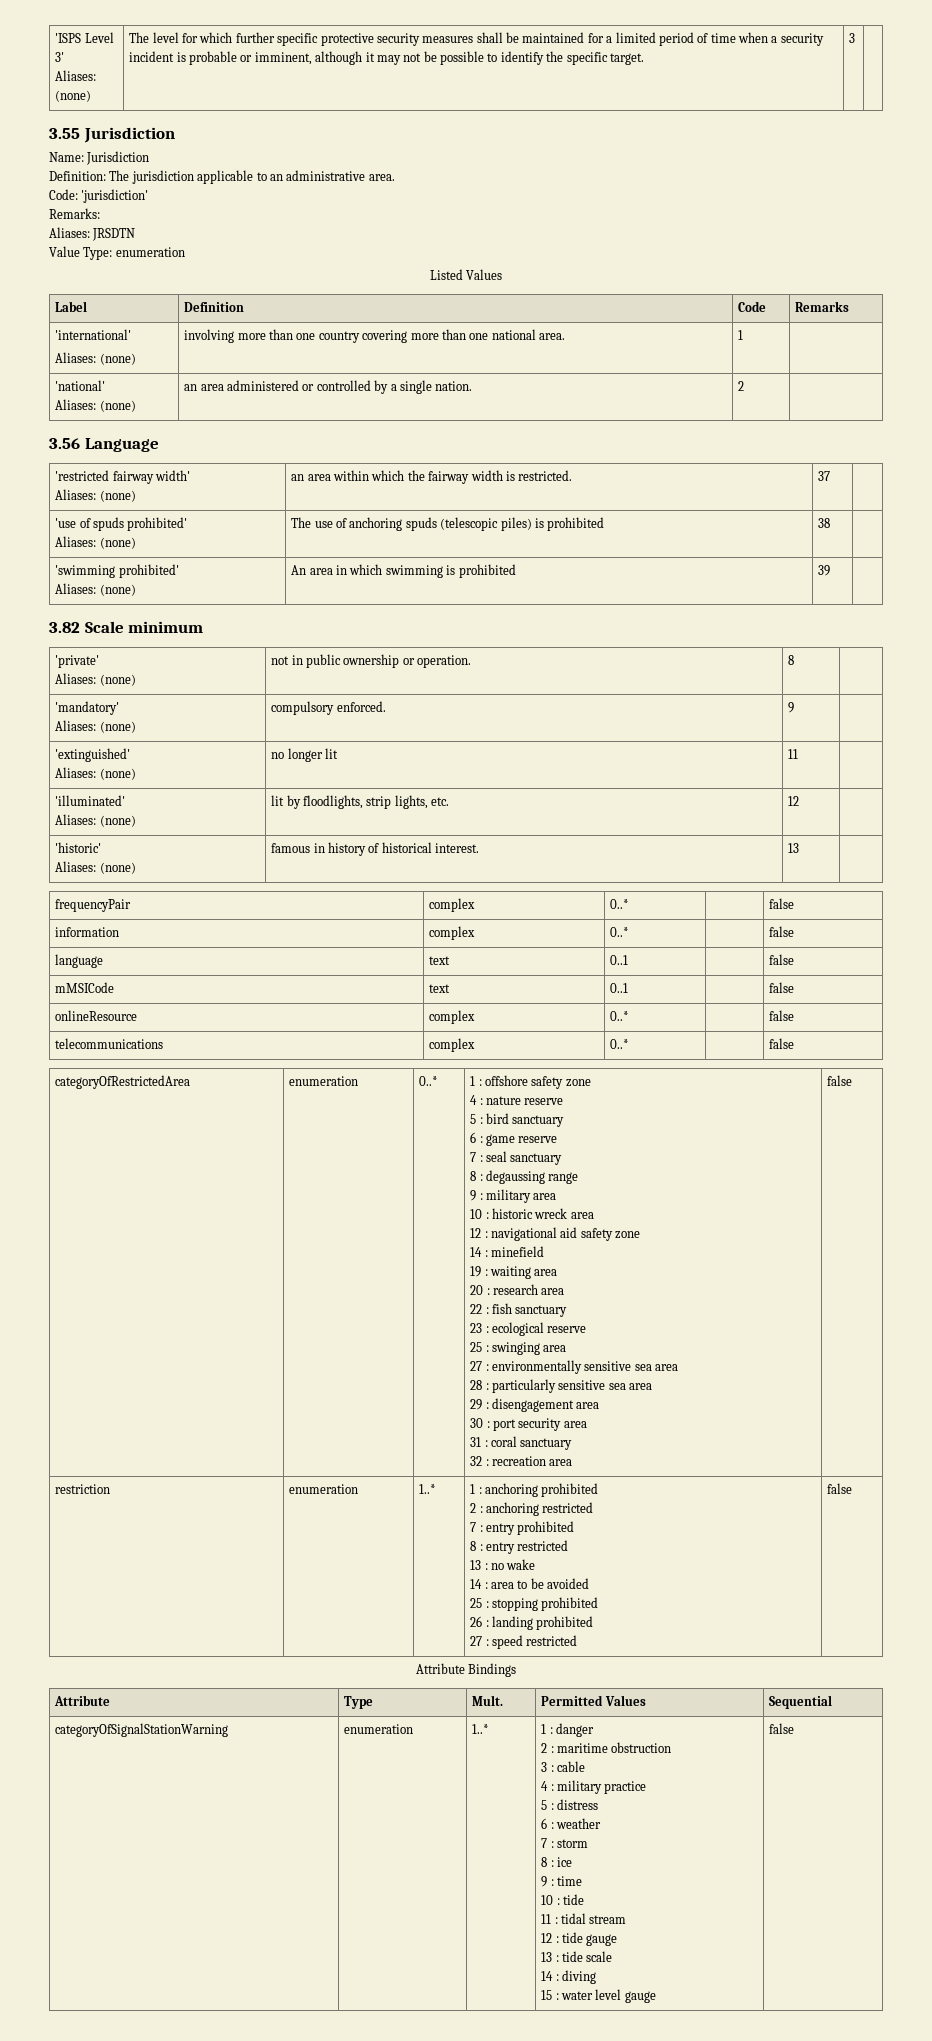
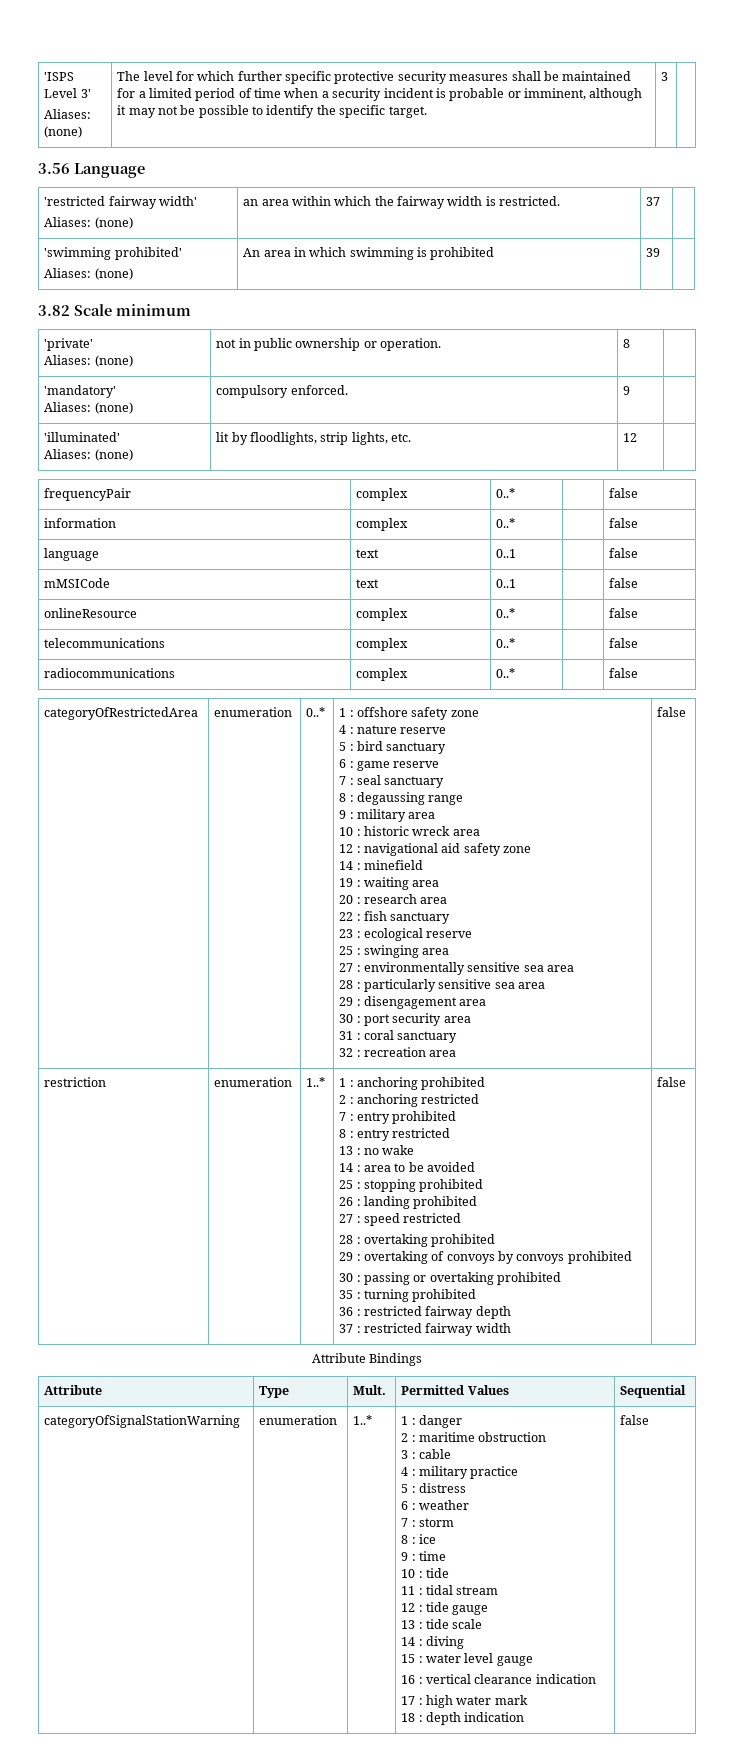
[49,127,175,143] [49,151,150,165] [49,170,395,184] [49,189,149,203] [49,208,100,219] [49,227,136,241] [49,246,185,260] [429,269,503,280] [55,301,88,312] [184,302,245,312] [738,301,767,312] [795,301,850,312] [55,329,132,340] [55,352,136,365] [184,329,566,343] [738,330,744,340] [55,380,106,391] [55,399,136,412] [184,380,473,394] [738,381,745,391] // 3.55 Jurisdiction // Name: Jurisdiction // Definition: The jurisdiction applicable to an administrative area. // Code: 'jurisdiction' // Remarks: // Aliases: JRSDTN // Value Type: enumeration // Listed Values // Label | Definition | Code | Remarks // 'international' // Aliases: (none) | involving more than one country covering more than one national area. | 1 | // 'national' // Aliases: (none) | an area administered or controlled by a single nation. | 2 | -> (669, 76) none
[55,517,188,531] [55,536,136,549] [291,517,605,531] [818,518,831,528] // 'use of spuds prohibited' // Aliases: (none) | The use of anchoring spuds (telescopic piles) is prohibited | 38 | -> (661, 201) none
[55,748,131,762] [55,767,136,780] [271,748,339,762] [788,749,799,759] // 'extinguished' // Aliases: (none) | no longer lit | 11 | -> (631, 390) none
[55,842,102,853] [55,861,136,874] [271,842,480,856] [788,843,800,853] // 'historic' // Aliases: (none) | famous in history of historical interest. | 13 | -> (638, 437) none
(795, 1043) none -> [44,668,176,678] [356,668,409,681] [496,668,516,678] [609,668,639,678] // radiocommunications | complex | 0..* | | false
(578, 1640) none -> [339,1234,496,1247] [339,1251,632,1264] [339,1272,562,1285] [339,1289,477,1302] [339,1306,511,1319] [339,1323,511,1336] // 28 : overtaking prohibited // 29 : overtaking of convoys by convoys prohibited // 30 : passing or overtaking prohibited // 35 : turning prohibited // 36 : restricted fairway depth // 37 : restricted fairway width
(656, 1997) none -> [401,1674,596,1684] [401,1695,528,1708] [401,1712,525,1725] // 16 : vertical clearance indication // 17 : high water mark // 18 : depth indication

